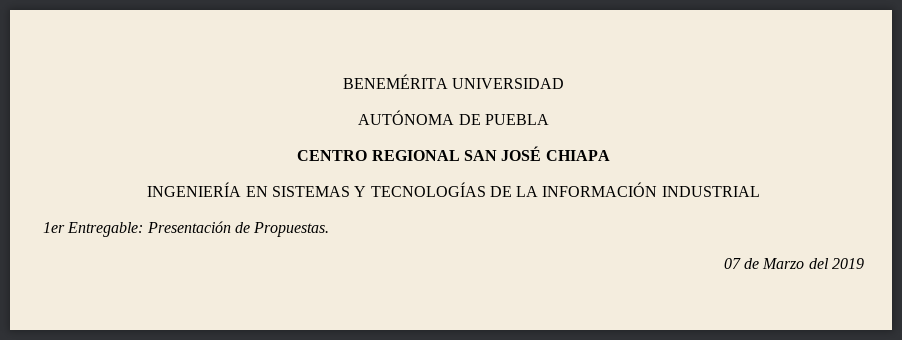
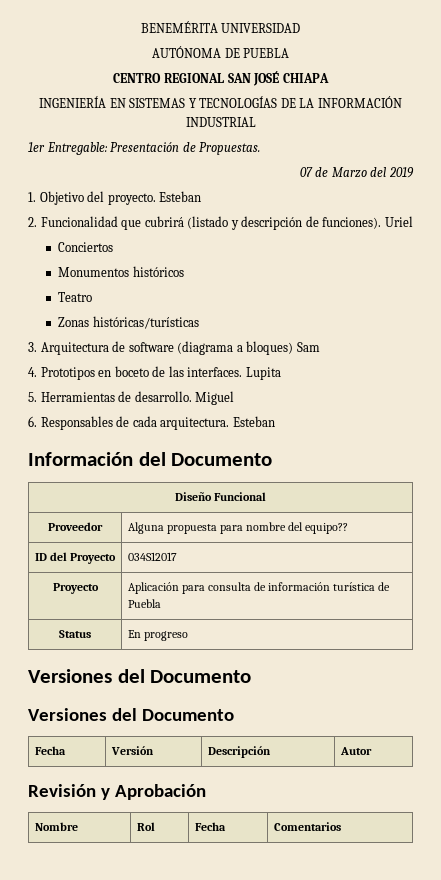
(865, 263) none -> [28,191,202,205] [28,216,413,230] [58,242,114,252] [58,266,184,277] [58,292,93,302] [58,316,199,329] [28,341,320,355] [28,366,281,380] [28,391,235,405] [28,416,275,430] [28,452,273,466] [174,492,267,501] [48,522,103,531] [127,522,349,534] [34,552,117,564] [127,552,177,561] [52,583,99,594] [127,582,391,594] [127,599,161,608] [59,630,91,638] [127,630,188,641] [28,669,252,683] [28,708,234,721] [34,746,66,755] [110,746,154,755] [207,746,271,758] [339,747,372,755] [28,784,206,800] [34,822,78,831] [136,822,155,831] [194,822,226,831] [273,822,341,831] // 1. Objetivo del proyecto. Esteban // 2. Funcionalidad que cubrirá (listado y descripción de funciones). Uriel // Conciertos // Monumentos históricos // Teatro // Zonas históricas/turísticas // 3. Arquitectura de software (diagrama a bloques) Sam // 4. Prototipos en boceto de las interfaces. Lupita // 5. Herramientas de desarrollo. Miguel // 6. Responsables de cada arquitectura. Esteban // Información del Documento // Diseño Funcional // Proveedor | Alguna propuesta para nombre del equipo?? // ID del Proyecto | 034S12017 // Proyecto | Aplicación para consulta de información turística de Puebla // Status | En progreso // Versiones del Documento // Versiones del Documento // Fecha | Versión | Descripción | Autor // Revisión y Aprobación // Nombre | Rol | Fecha | Comentarios

